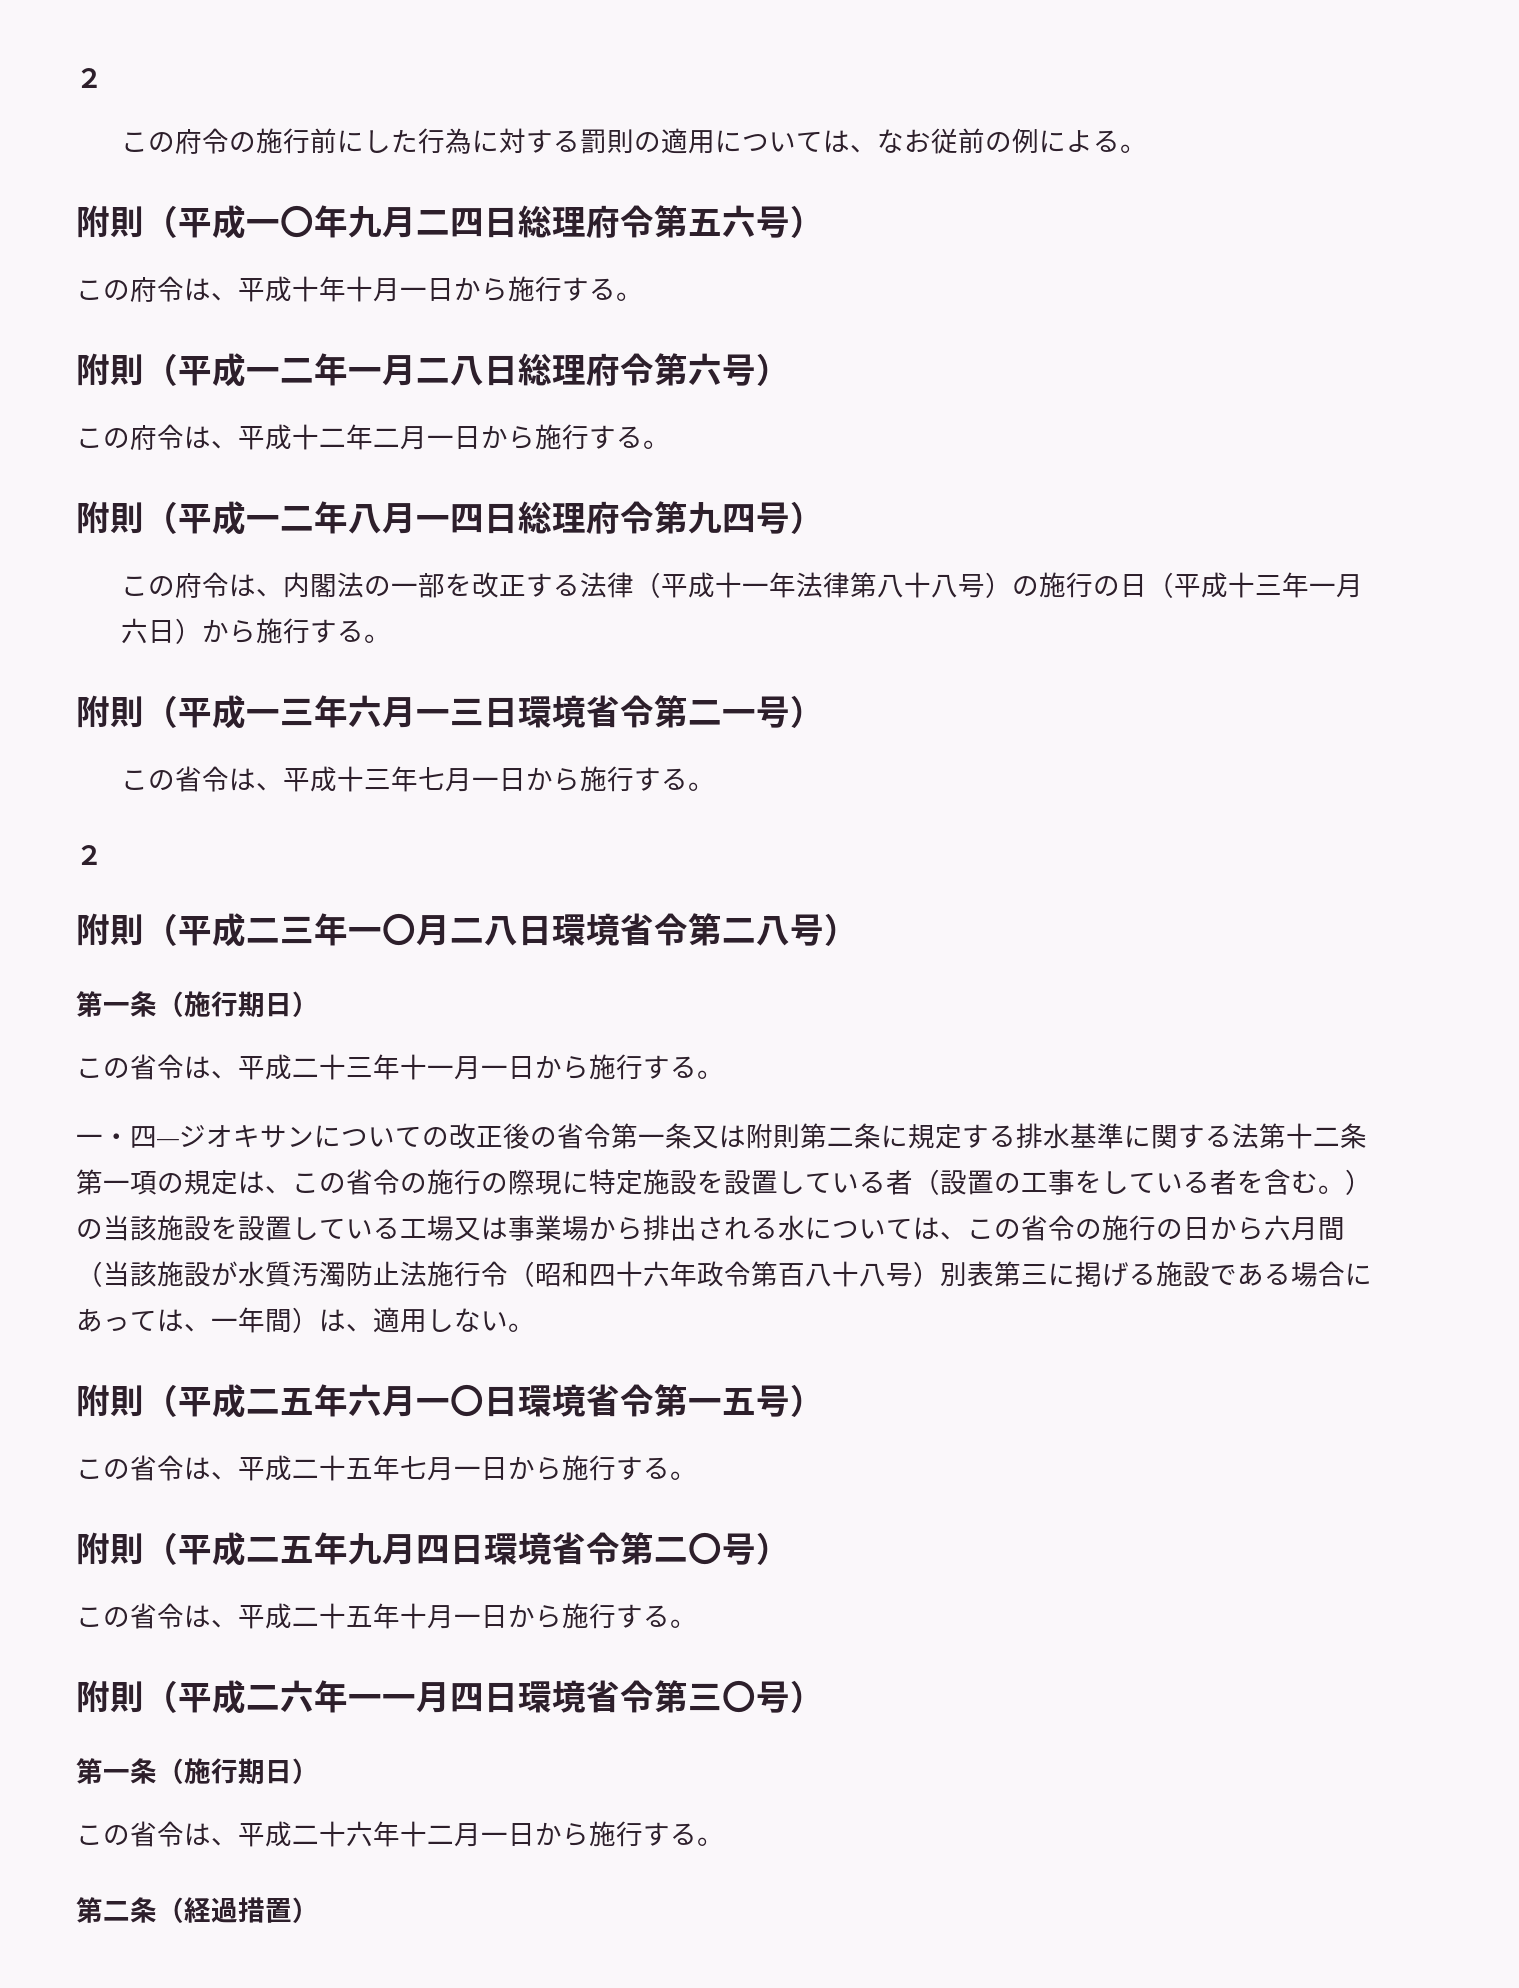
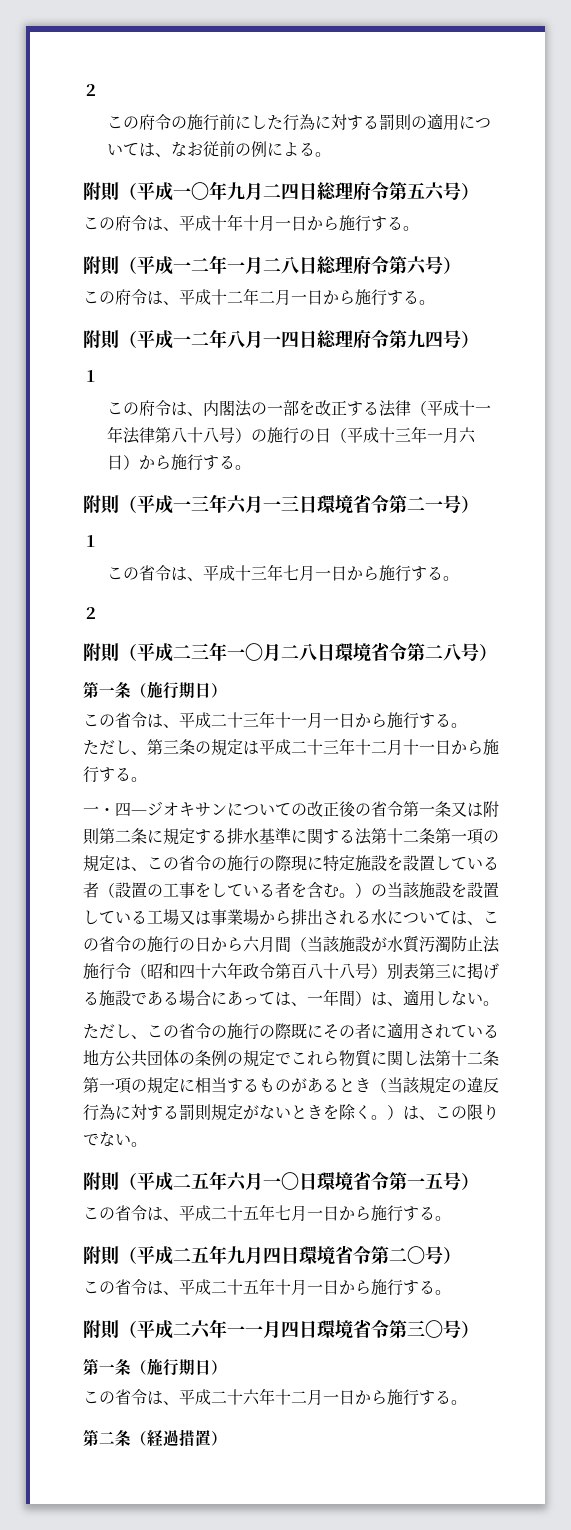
(824, 517) none -> [83,370,99,382] // １
(824, 711) none -> [83,535,99,547] // １
(724, 1074) none -> [83,738,499,756] [83,766,147,783] // ただし、第三条の規定は平成二十三年十二月十一日から施行する。
(535, 1327) none -> [83,1022,499,1040] [83,1049,499,1067] [83,1077,499,1094] [83,1104,499,1121] [83,1131,147,1147] // ただし、この省令の施行の際既にその者に適用されている地方公共団体の条例の規定でこれら物質に関し法第十二条第一項の規定に相当するものがあるとき（当該規定の違反行為に対する罰則規定がないときを除く。）は、この限りでない。

